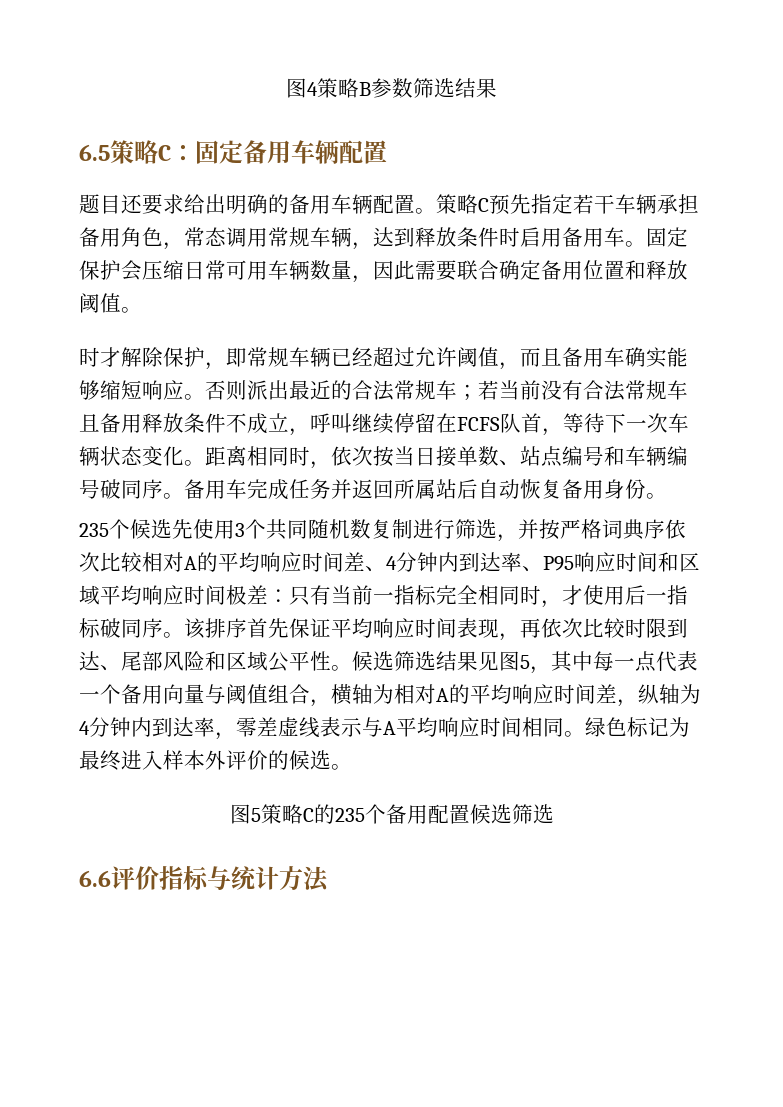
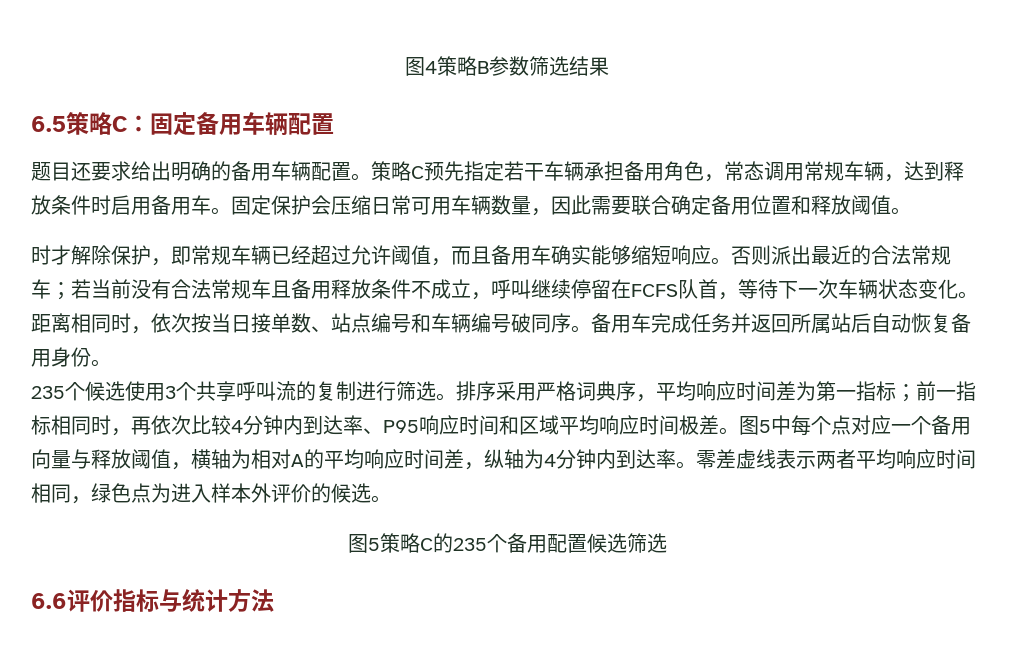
[172,519,193,539] 先 -> (125, 391) none
[287,519,371,539] 同随机数 -> [216,381,316,402] 享呼叫流的
[497,519,686,542] [79,552,386,572] ，并按严格词典序依次比较相对A的平均响应时间差、 -> [436,381,976,402] [31,415,231,436] 。排序采用严格词典序，平均响应时间差为第一指标；前一指标相同时，再依次比较
[268,585,688,608] [79,618,688,641] [79,651,698,674] ：只有当前一指标完全相同时，才使用后一指标破同序。该排序首先保证平均响应时间表现，再依次比较时限到达、尾部风险和区域公平性。候选筛选结果见图5，其中每一点代表 -> [719,415,891,436] 。图5中每个点对应
[226,684,310,704] 阈值组合 -> [91,449,171,469] 释放阈值
[215,732,236,740] ， -> [676,461,696,469] 。
[362,717,396,737] 与A -> [816,449,856,469] 两者
[564,717,690,737] [79,750,121,771] 。绿色标记为最终 -> [71,483,171,504] ，绿色点为

